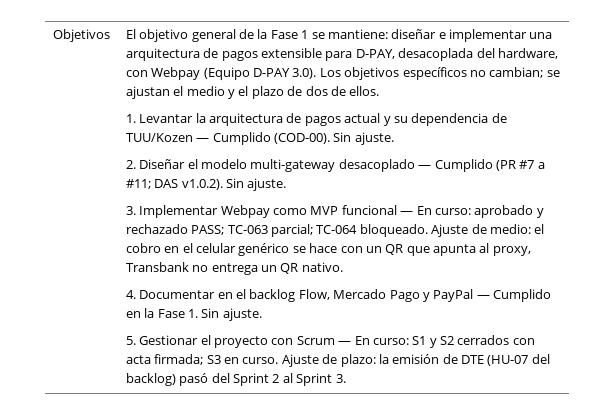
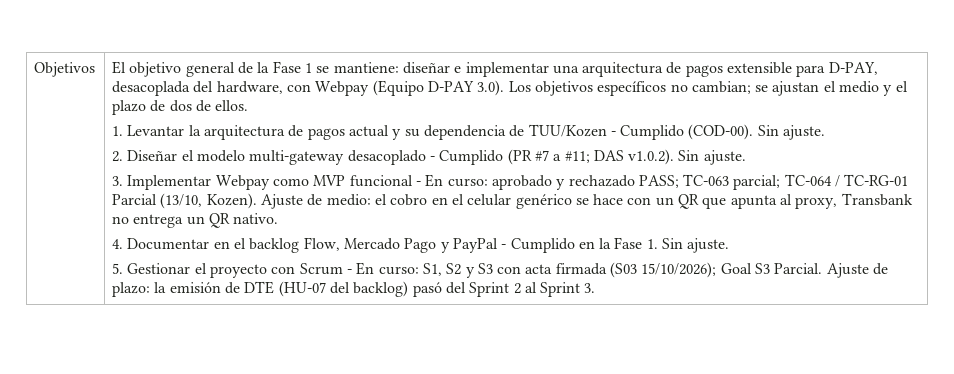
[196,138,210,142] — -> [610,131,616,136] -
[418,165,432,169] — -> [429,156,435,161] -
[400,211,414,215] — -> [415,181,421,186] -
[359,224,428,237] bloqueado. -> [835,174,909,187] [112,193,257,209] / TC-RG-01 Parcial (13/10, Kozen).
[476,295,490,299] — -> [501,244,507,249] -
[338,335,535,348] [125,354,279,365] — En curso: S1 y S2 cerrados con acta firmada; S3 en curso. -> [346,262,823,278] - En curso: S1, S2 y S3 con acta firmada (S03 15/10/2026); Goal S3 Parcial.

